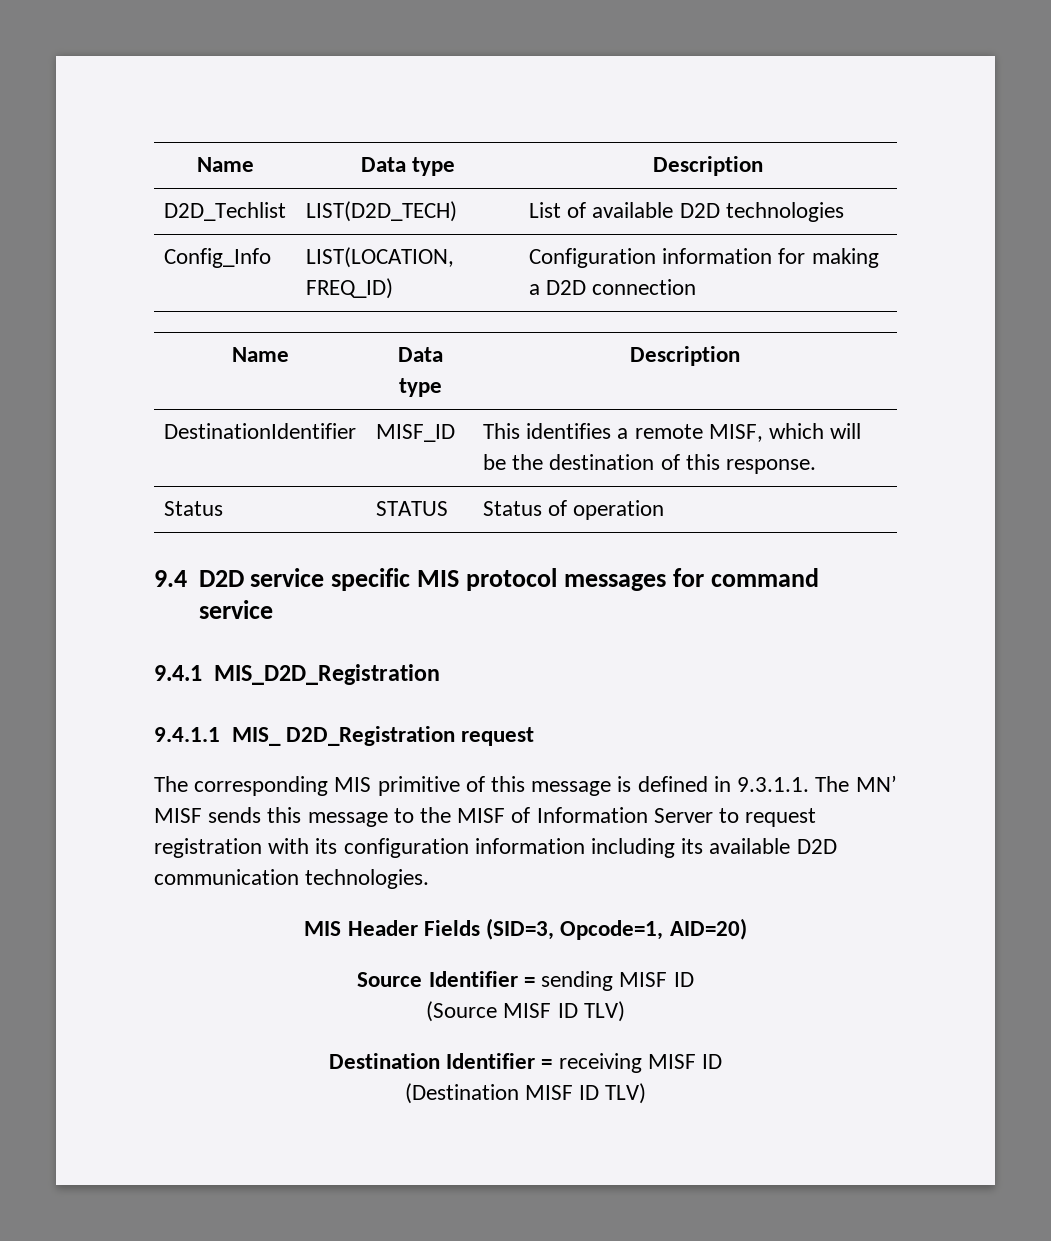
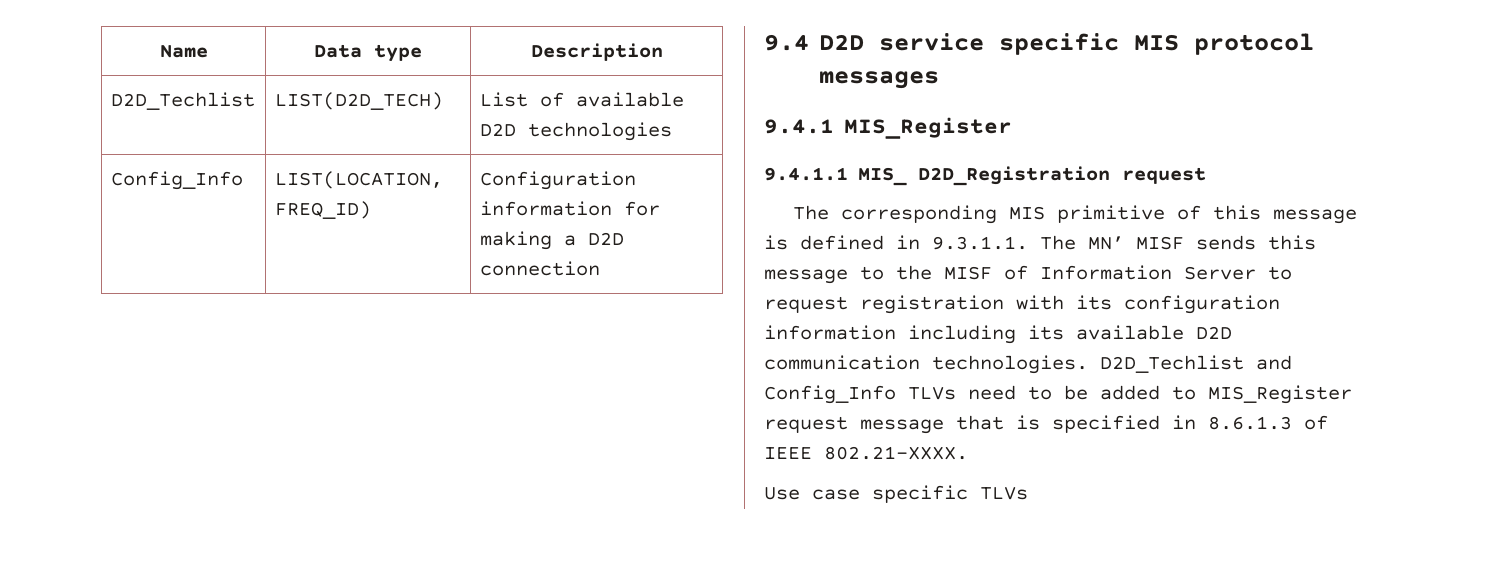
[232,347,289,362] [397,347,443,362] [398,378,442,397] [630,346,740,366] [163,423,356,439] [375,424,455,442] [482,423,862,442] [482,454,817,474] [163,501,223,516] [375,501,448,516] [482,500,665,520] // Name | Data type | Description // DestinationIdentifier | MISF_ID | This identifies a remote MISF, which will be the destination of this response. // Status | STATUS | Status of operation -> (600, 268) none
[672,568,819,587] [198,600,273,619] for command service -> (940, 80) none
[213,664,440,685] MIS_D2D_Registration -> [844,117,1013,139] MIS_Register
[304,918,747,940] [357,971,694,991] [426,1001,625,1022] [328,1053,723,1073] [404,1083,647,1104] // MIS Header Fields (SID=3, Opcode=1, AID=20) // Source Identifier = sending MISF ID // (Source MISF ID TLV) // Destination Identifier = receiving MISF ID // (Destination MISF ID TLV) -> [1100,355,1292,373] [764,385,1352,404] [764,415,1328,434] [764,446,968,460] [764,485,1028,503] D2D_Techlist and Config_Info TLVs need to be added to MIS_Register request message that is specified in 8.6.1.3 of IEEE 802.21-XXXX. // Use case specific TLVs

